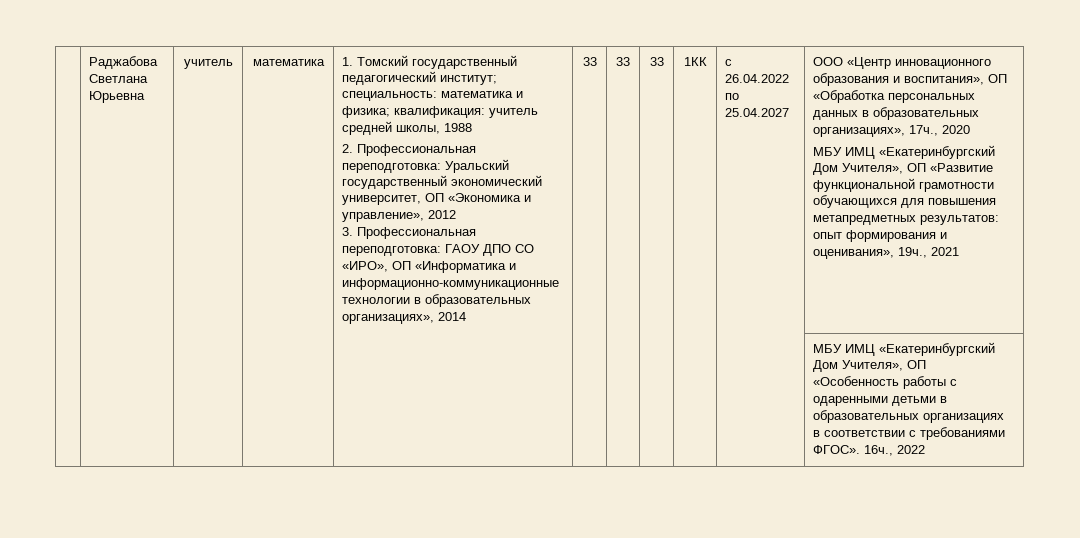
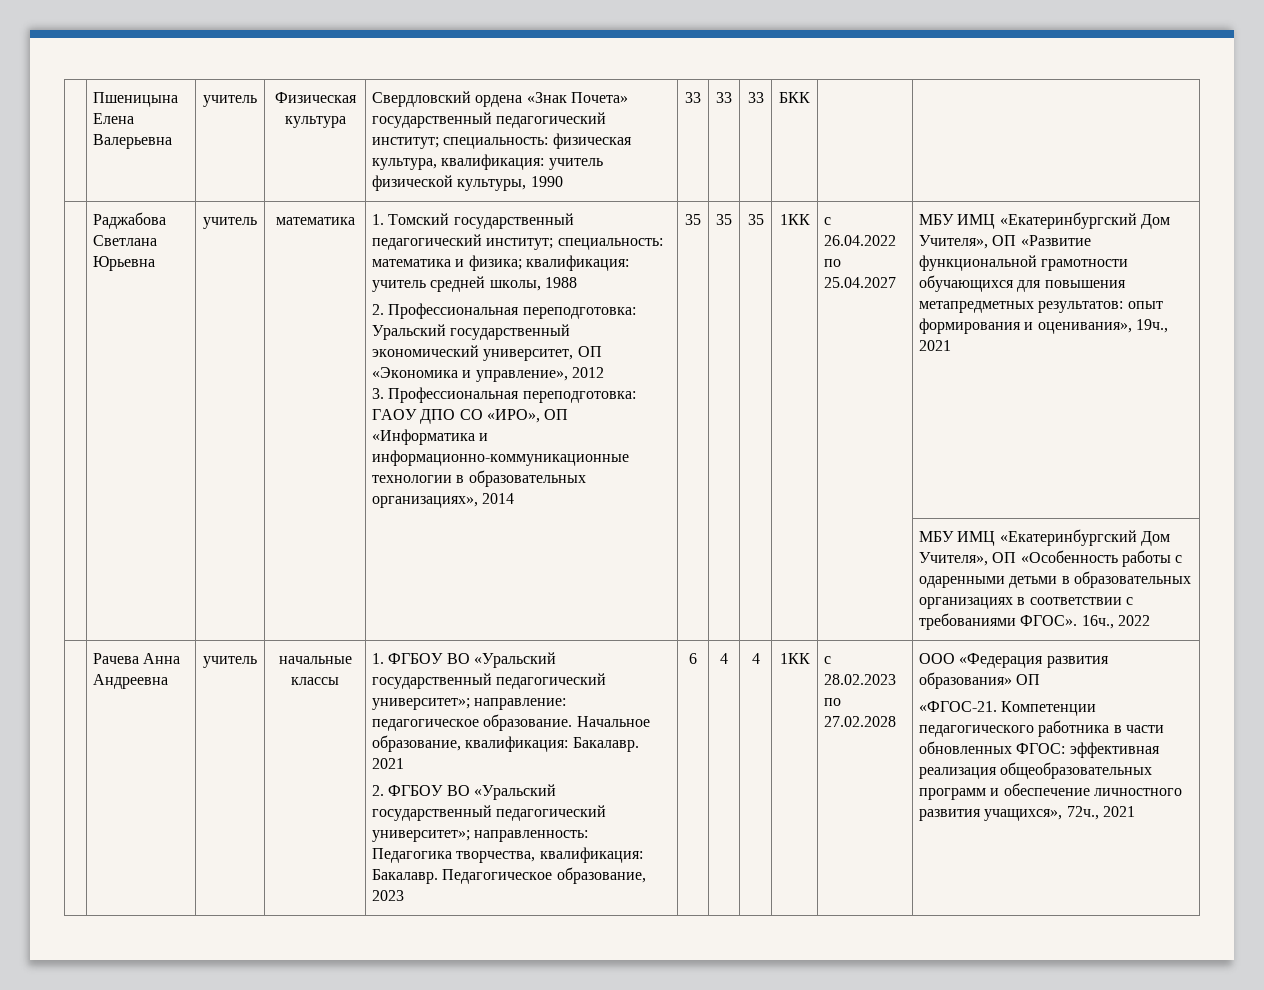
(89, 62) none -> [93,92,179,107] [93,113,135,124] [93,134,173,149] [203,95,257,107] [274,92,357,103] [284,116,346,128] [372,91,629,107] [372,112,607,128] [372,133,632,149] [372,154,603,170] [372,175,563,191] [685,92,701,103] [716,92,732,103] [747,92,764,103] [779,92,810,103] | Пшеницына Елена Валерьевна | учитель | Физическая культура | Свердловский ордена «Знак Почета» государственный педагогический институт; специальность: физическая культура, квалификация: учитель физической культуры, 1990 | 33 | 33 | 33 | БКК | | //
[582,57,597,66] [616,57,630,66] [649,57,664,66] 33 | 33 | 33 -> [685,214,701,225] [716,214,732,225] [747,214,764,225] 35 | 35 | 35
[813,57,992,69] [813,73,1008,86] [813,90,976,103] [813,107,980,120] [813,125,971,137] ООО «Центр инновационного образования и воспитания», ОП «Обработка персональных данных в образовательных организациях», 17ч., 2020 // -> (897, 282) none
(926, 449) none -> [93,653,181,664] [93,674,169,689] [203,656,257,668] [278,656,352,664] [291,677,339,685] [372,652,557,668] [372,673,607,689] [372,698,567,710] [372,714,650,731] [372,735,639,752] [372,758,405,769] [372,784,557,800] [372,805,607,821] [372,830,589,842] [372,847,643,863] [372,867,646,884] [372,890,405,901] [689,653,697,664] [720,653,728,664] [751,653,760,664] [779,653,810,664] [824,656,832,664] [824,674,897,685] [824,698,842,706] [824,716,897,727] [919,653,1109,668] [919,672,1041,689] [919,701,1097,716] [919,720,1165,737] [919,741,1160,758] [919,762,1153,779] [919,783,1183,800] [919,806,1136,821] // | Рачева Анна Андреевна | учитель | начальные классы | 1. ФГБОУ ВО «Уральский государственный педагогический университет»; направление: педагогическое образование. Начальное образование, квалификация: Бакалавр. 2021 // 2. ФГБОУ ВО «Уральский государственный педагогический университет»; направленность: Педагогика творчества, квалификация: Бакалавр. Педагогическое образование, 2023 | 6 | 4 | 4 | 1КК | с 28.02.2023 по 27.02.2028 | ООО «Федерация развития образования» ОП // «ФГОС-21. Компетенции педагогического работника в части обновленных ФГОС: эффективная реализация общеобразовательных программ и обеспечение личностного развития учащихся», 72ч., 2021

